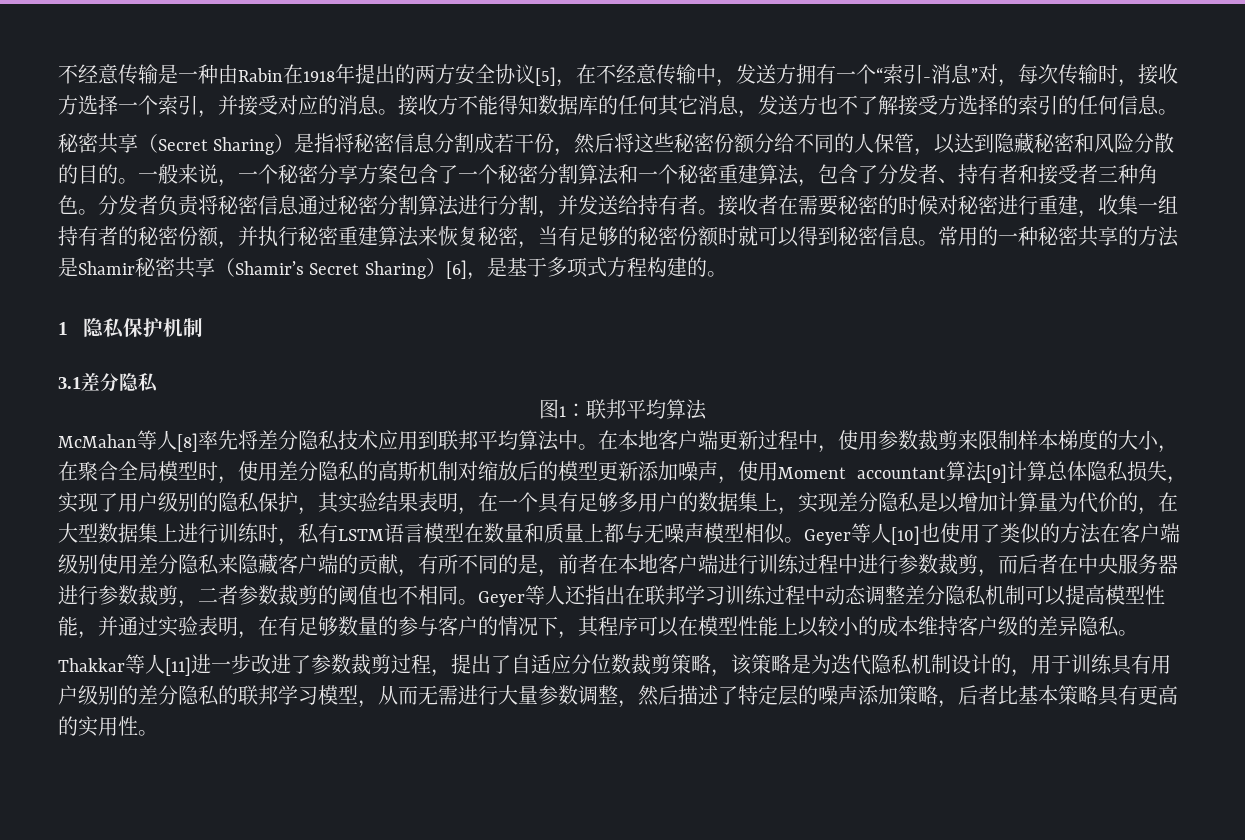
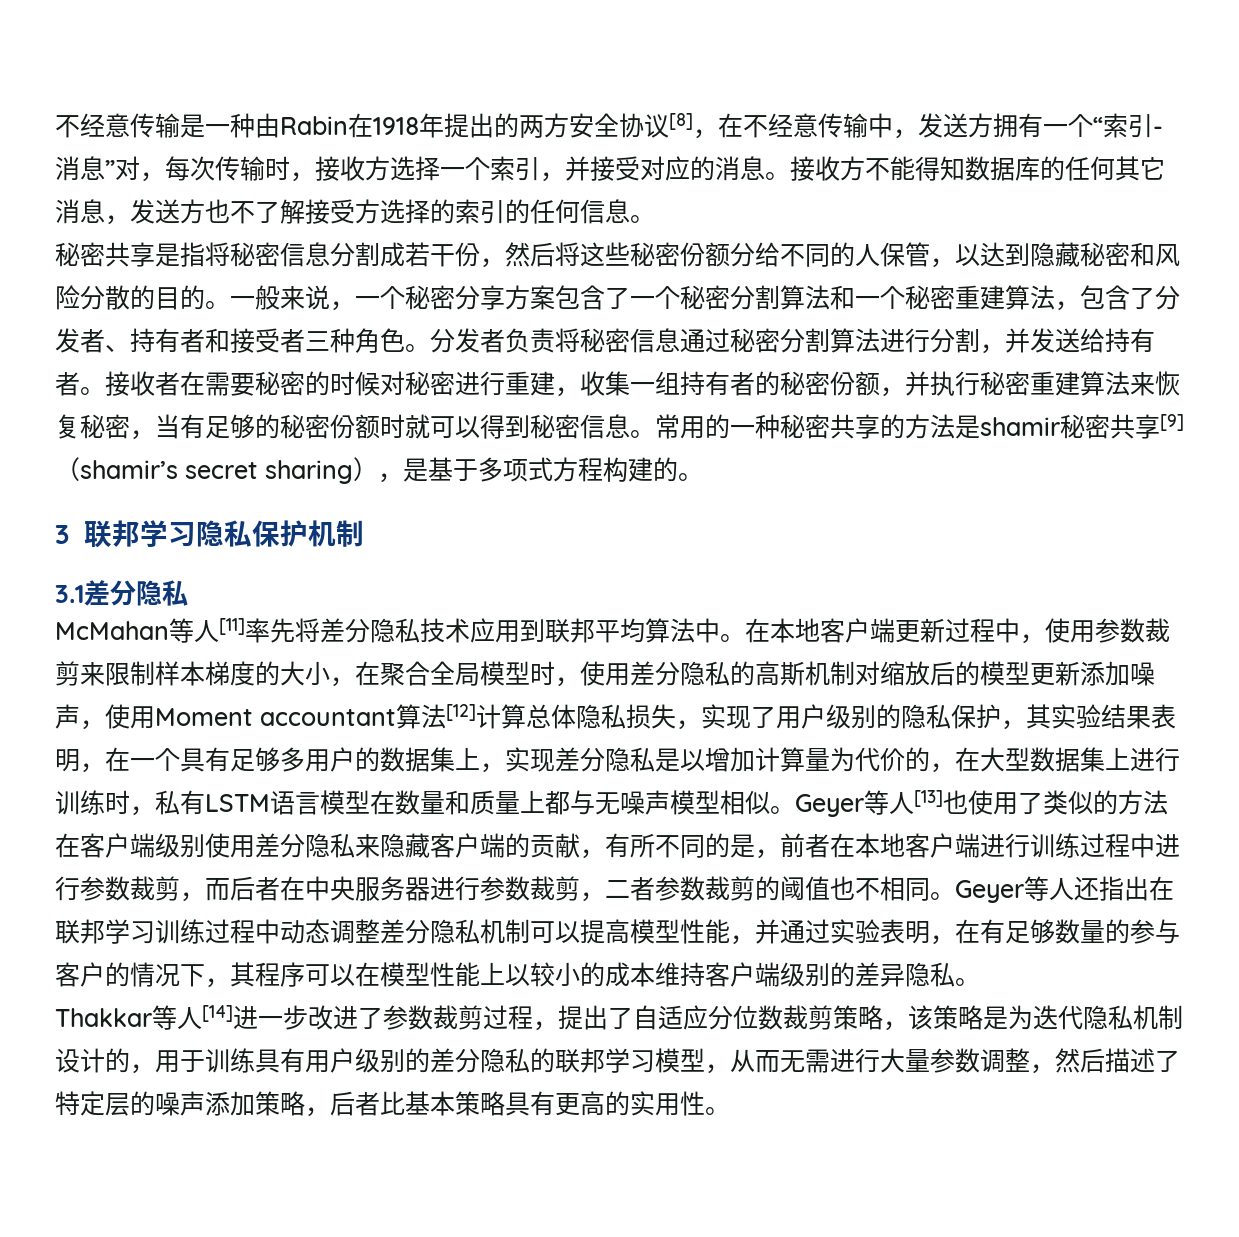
[535,67,556,86] [5] -> [669,113,693,130] [8]
[138,134,295,155] （Secret Sharing） -> (155, 254) none
[78,257,467,279] Shamir秘密共享（Shamir’s Secret Sharing）[6] -> [980,414,1184,439] [55,457,378,484] shamir秘密共享[9]（shamir’s secret sharing）
[58,322,68,335] 1 -> [55,520,197,548] 3联邦学习
[539,399,707,420] // 图1：联邦平均算法 -> (188, 593) none
[177,433,198,452] [8] -> [219,618,245,635] [11]
[985,464,1007,483] [9] -> [446,704,476,721] [12]
[891,526,920,545] [10] -> [914,790,943,807] [13]
[998,616,1018,636] 级 -> [755,962,830,987] 端级别
[165,657,191,676] [11] -> [202,1005,233,1022] [14]

